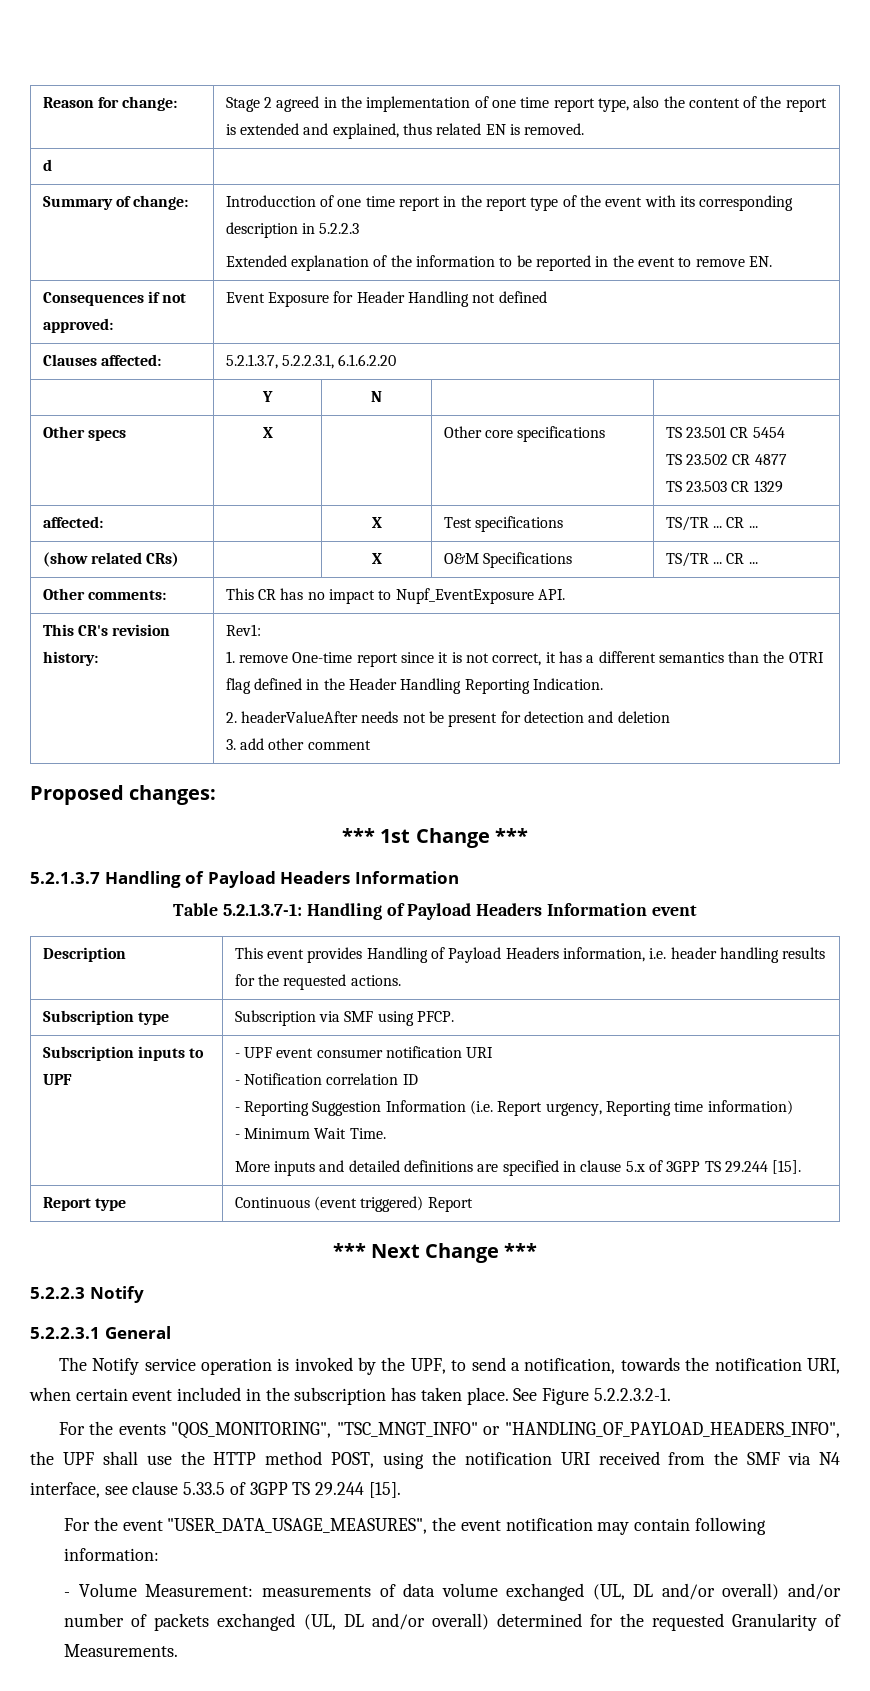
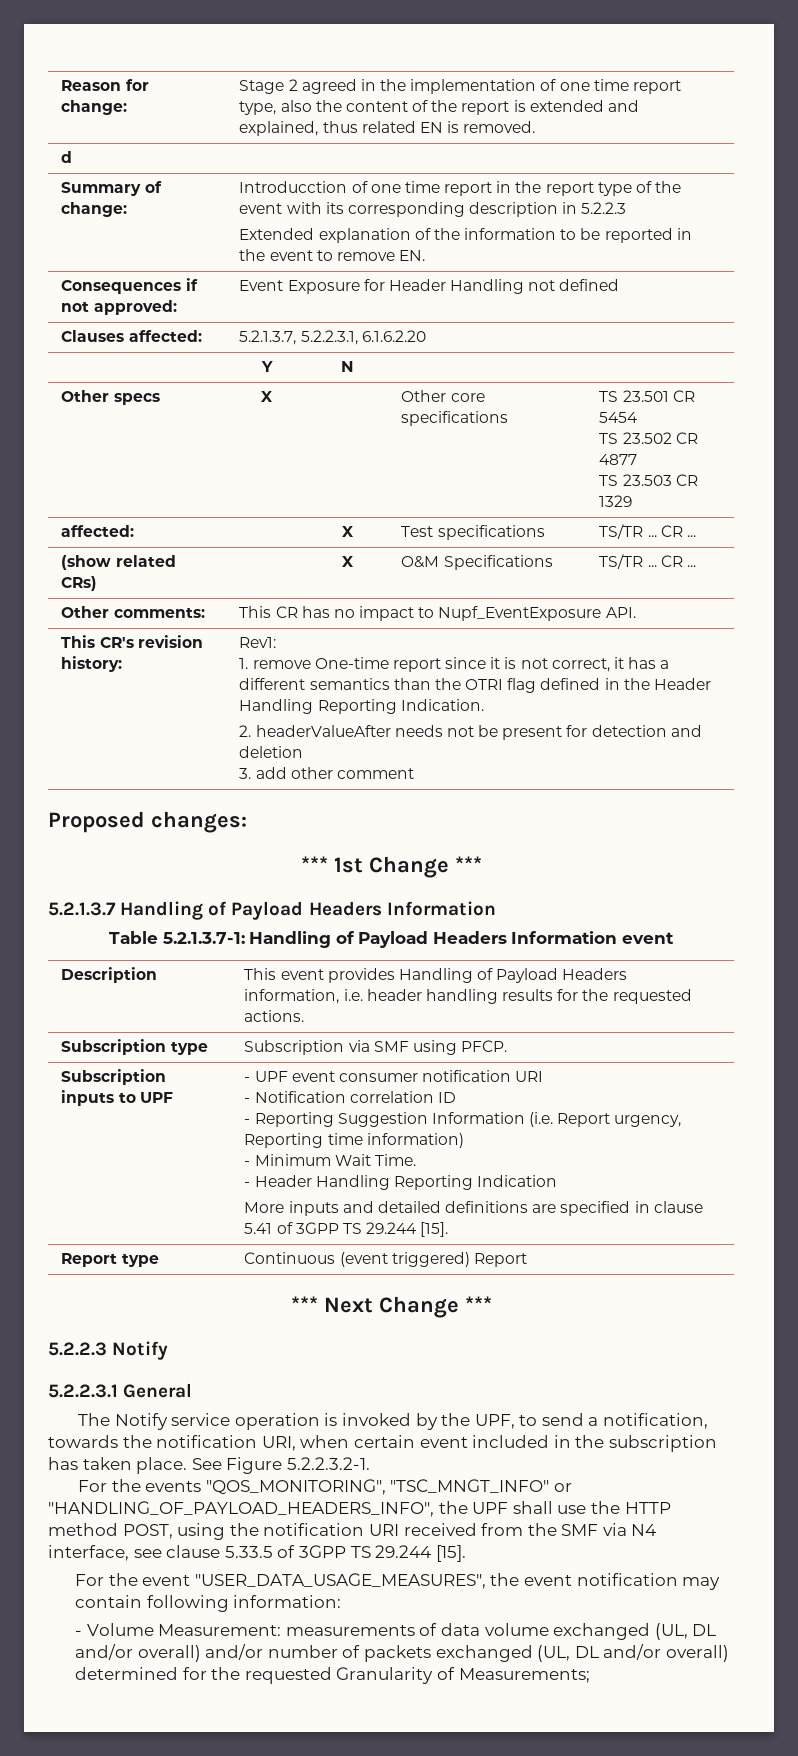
(386, 1133) none -> [244,1175,558,1190] // - Header Handling Reporting Indication
[625,1161,645,1172] 5.x -> [244,1223,273,1234] 5.41
[64,1644,179,1657] Measurements. -> [458,1668,590,1683] Measurements;

